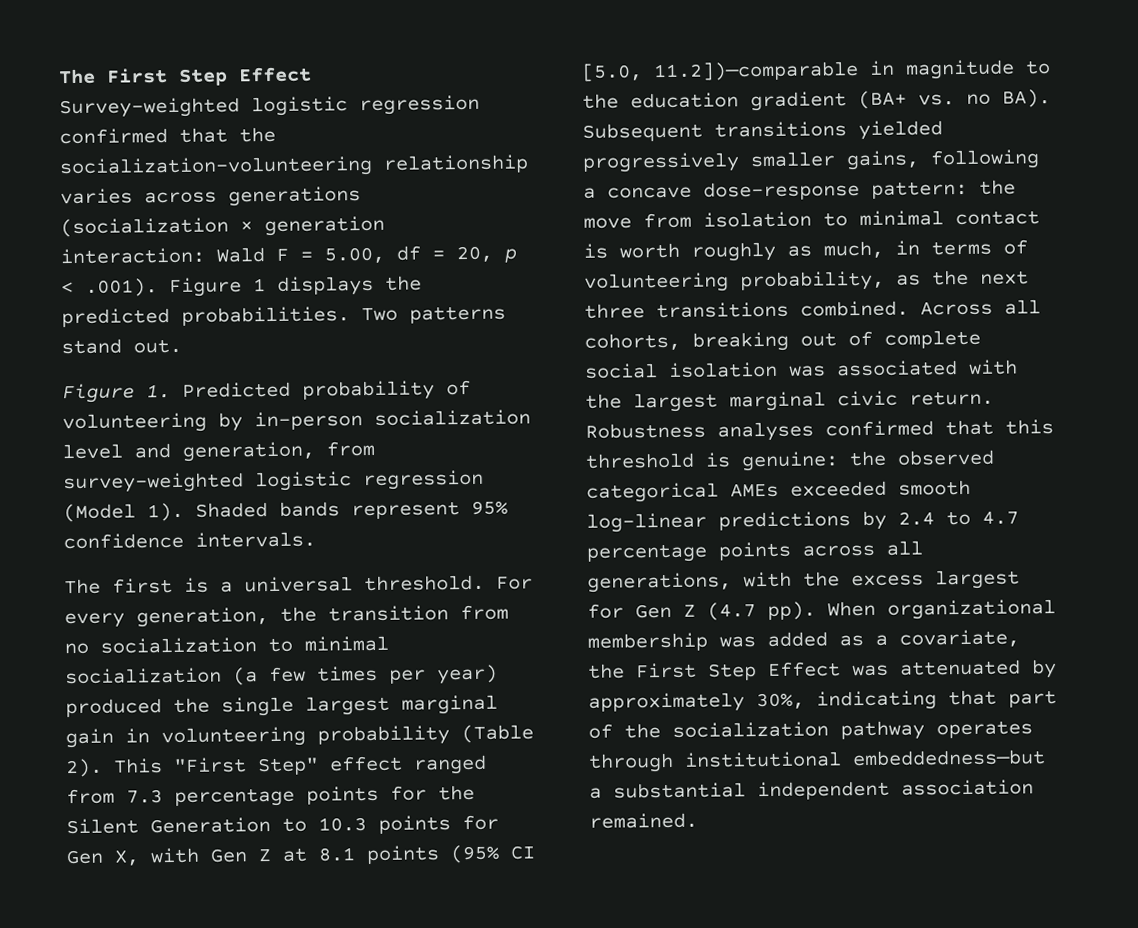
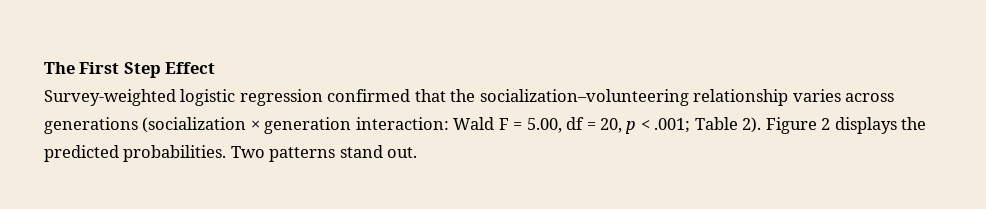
[85,277,266,298] .001). Figure 1 -> [654,117,831,134] .001; Table 2). Figure 2
[62,379,471,404] [62,409,531,434] [62,440,375,462] [63,469,484,494] [63,500,508,523] [63,531,316,550] [64,574,533,595] [64,604,509,629] [64,635,389,655] [65,664,498,686] [65,694,498,718] [65,724,534,749] [65,754,487,778] [66,784,475,808] [66,814,499,835] [66,844,536,866] [581,59,1051,82] [582,89,1051,112] [582,120,943,142] [582,149,1040,173] [583,179,1016,201] [583,210,1040,229] [583,239,1028,262] [584,269,1029,293] [584,299,1041,319] [584,329,981,352] [584,359,1018,379] [585,390,994,413] [585,419,1054,442] [585,449,995,472] [586,479,971,503] [586,510,1019,533] [586,540,923,563] [587,569,1020,593] [587,599,1056,621] [587,629,1020,652] [588,659,1057,681] [588,689,1057,713] [588,720,1033,741] [588,749,1046,773] [589,779,1034,801] [589,812,698,829] // Figure 1. Predicted probability of volunteering by in-person socialization level and generation, from survey-weighted logistic regression (Model 1). Shaded bands represent 95% confidence intervals. // The first is a universal threshold. For every generation, the transition from no socialization to minimal socialization (a few times per year) produced the single largest marginal gain in volunteering probability (Table 2). This "First Step" effect ranged from 7.3 percentage points for the Silent Generation to 10.3 points for Gen X, with Gen Z at 8.1 points (95% CI [5.0, 11.2])—comparable in magnitude to the education gradient (BA+ vs. no BA). Subsequent transitions yielded progressively smaller gains, following a concave dose–response pattern: the move from isolation to minimal contact is worth roughly as much, in terms of volunteering probability, as the next three transitions combined. Across all cohorts, breaking out of complete social isolation was associated with the largest marginal civic return. Robustness analyses confirmed that this threshold is genuine: the observed categorical AMEs exceeded smooth log-linear predictions by 2.4 to 4.7 percentage points across all generations, with the excess largest for Gen Z (4.7 pp). When organizational membership was added as a covariate, the First Step Effect was attenuated by approximately 30%, indicating that part of the socialization pathway operates through institutional embeddedness—but a substantial independent association remained. -> (418, 152) none

